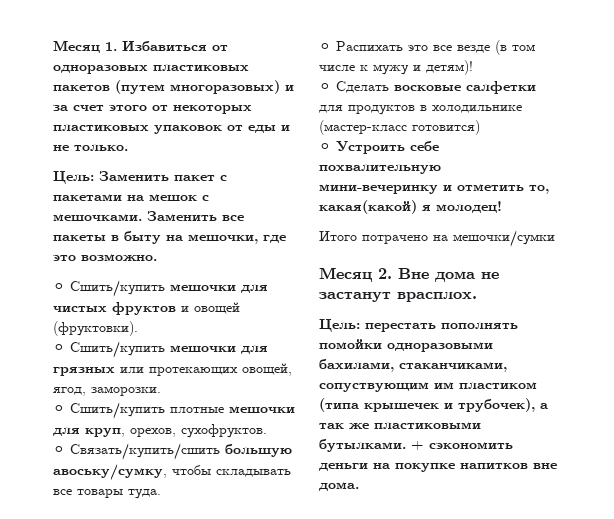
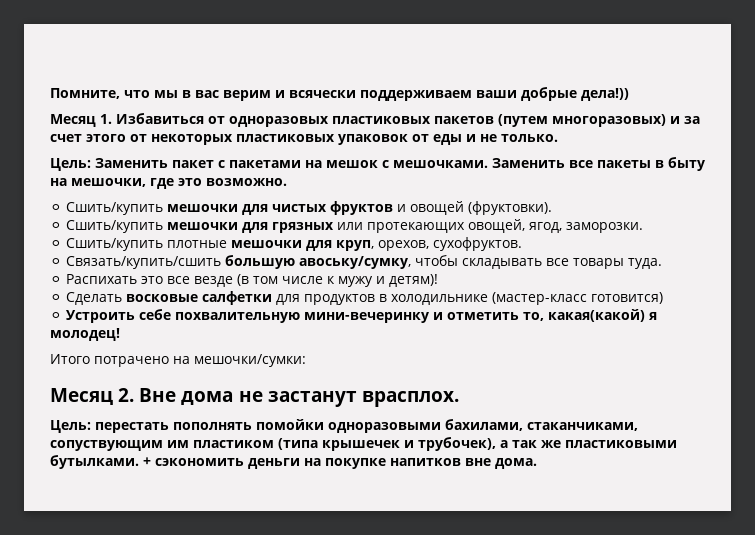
(53, 46) none -> [50,87,629,101] Помните, что мы в вас верим и всячески поддерживаем ваши добрые дела!)) //
[453,230,555,247] мешочки/сумки -> [194,354,306,367] мешочки/сумки:

